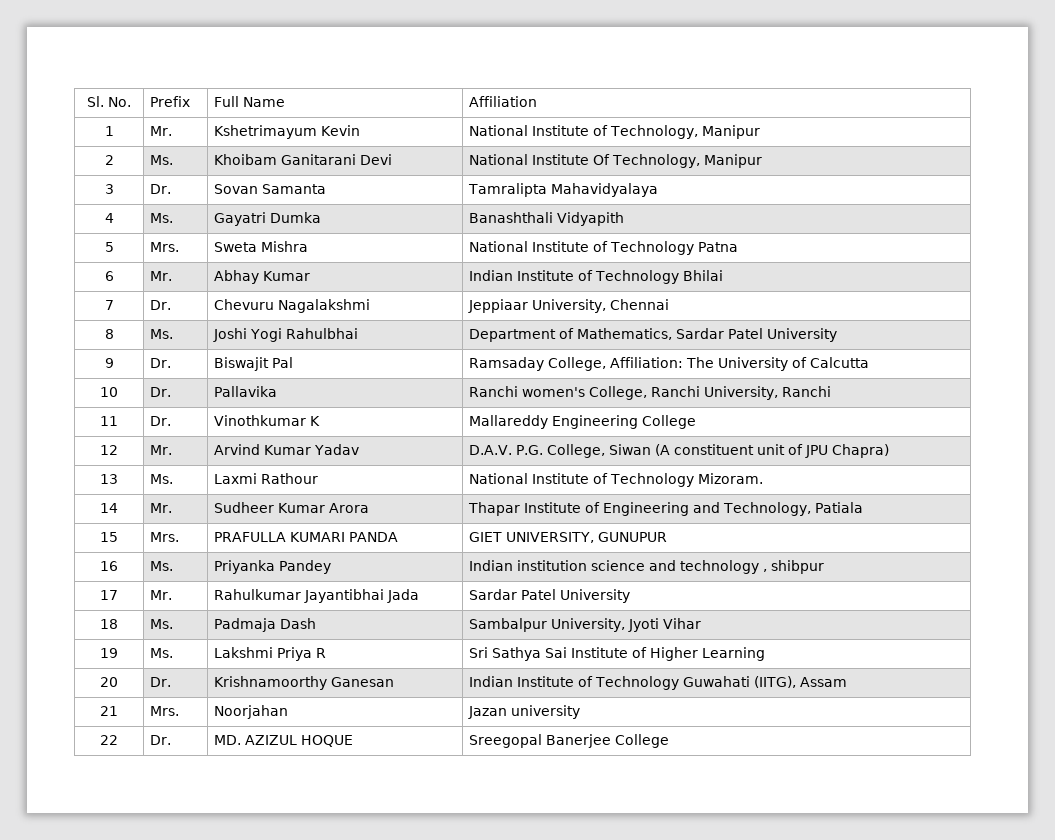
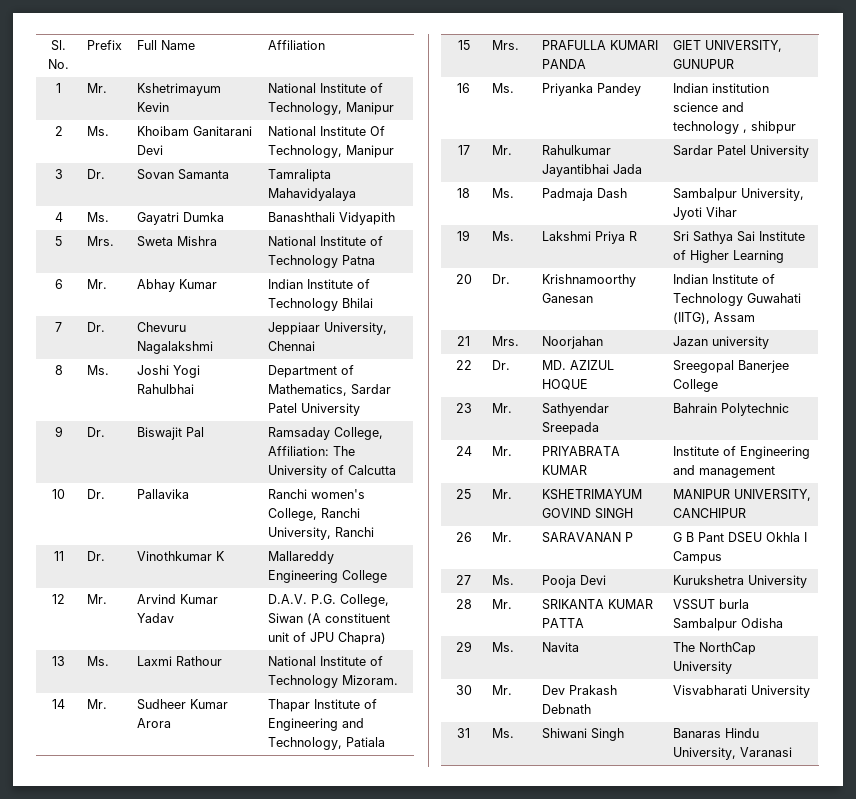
(670, 741) none -> [455,403,472,413] [491,403,512,413] [541,403,609,416] [541,422,599,435] [672,403,789,416] [455,446,472,456] [491,446,512,456] [541,446,620,456] [541,465,587,475] [672,446,810,459] [672,465,775,478] [456,489,471,499] [491,489,512,499] [541,489,642,500] [541,508,633,519] [672,489,811,501] [672,508,746,518] [455,532,472,542] [491,532,512,542] [541,532,633,543] [672,532,807,543] [672,551,722,564] [456,575,471,585] [491,575,514,585] [541,575,606,588] [672,575,807,588] [455,599,472,609] [491,599,512,609] [541,599,653,610] [541,618,584,628] [672,599,749,610] [672,618,783,631] [455,641,472,652] [491,642,514,652] [541,642,579,652] [672,642,756,655] [672,661,732,674] [455,685,472,695] [491,685,512,695] [541,685,617,695] [541,704,591,714] [672,685,810,698] [457,728,470,738] [491,728,514,738] [541,728,624,741] [672,728,759,738] [672,747,792,760] // 23 | Mr. | Sathyendar Sreepada | Bahrain Polytechnic // 24 | Mr. | PRIYABRATA KUMAR | Institute of Engineering and management // 25 | Mr. | KSHETRIMAYUM GOVIND SINGH | MANIPUR UNIVERSITY, CANCHIPUR // 26 | Mr. | SARAVANAN P | G B Pant DSEU Okhla I Campus // 27 | Ms. | Pooja Devi | Kurukshetra University // 28 | Mr. | SRIKANTA KUMAR PATTA | VSSUT burla Sambalpur Odisha // 29 | Ms. | Navita | The NorthCap University // 30 | Mr. | Dev Prakash Debnath | Visvabharati University // 31 | Ms. | Shiwani Singh | Banaras Hindu University, Varanasi

